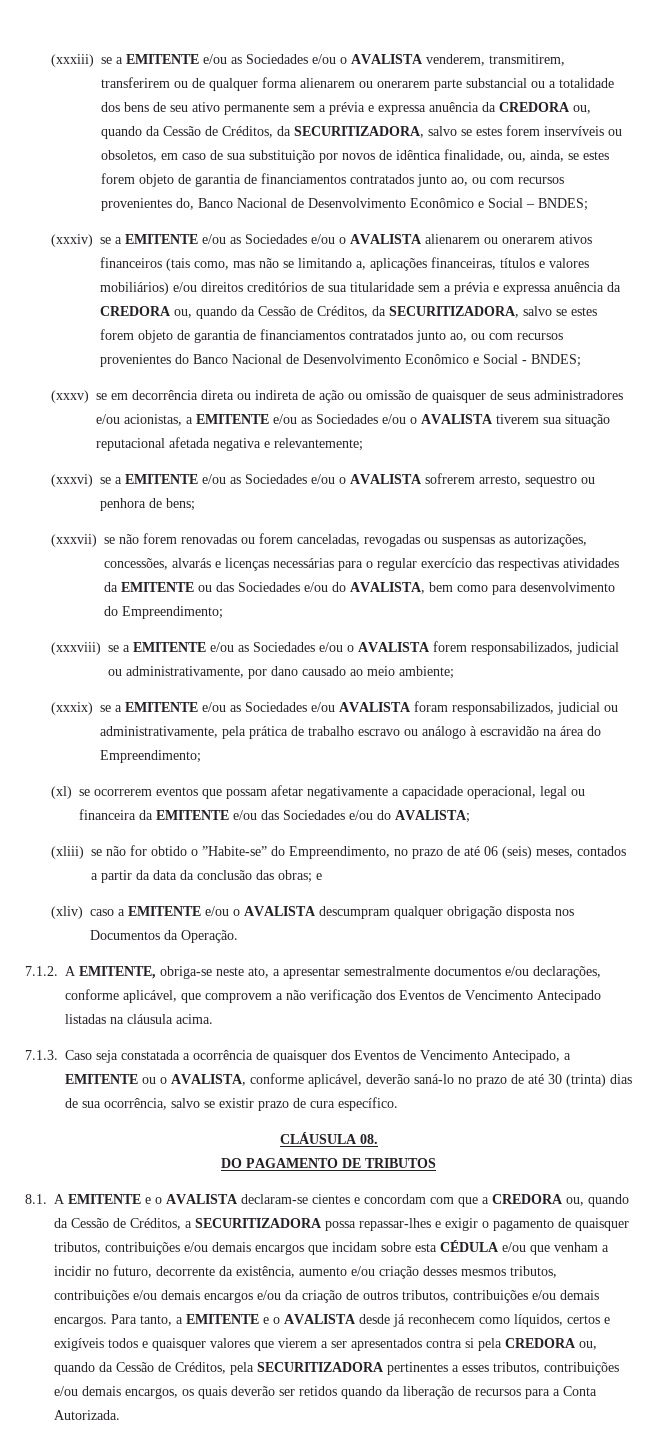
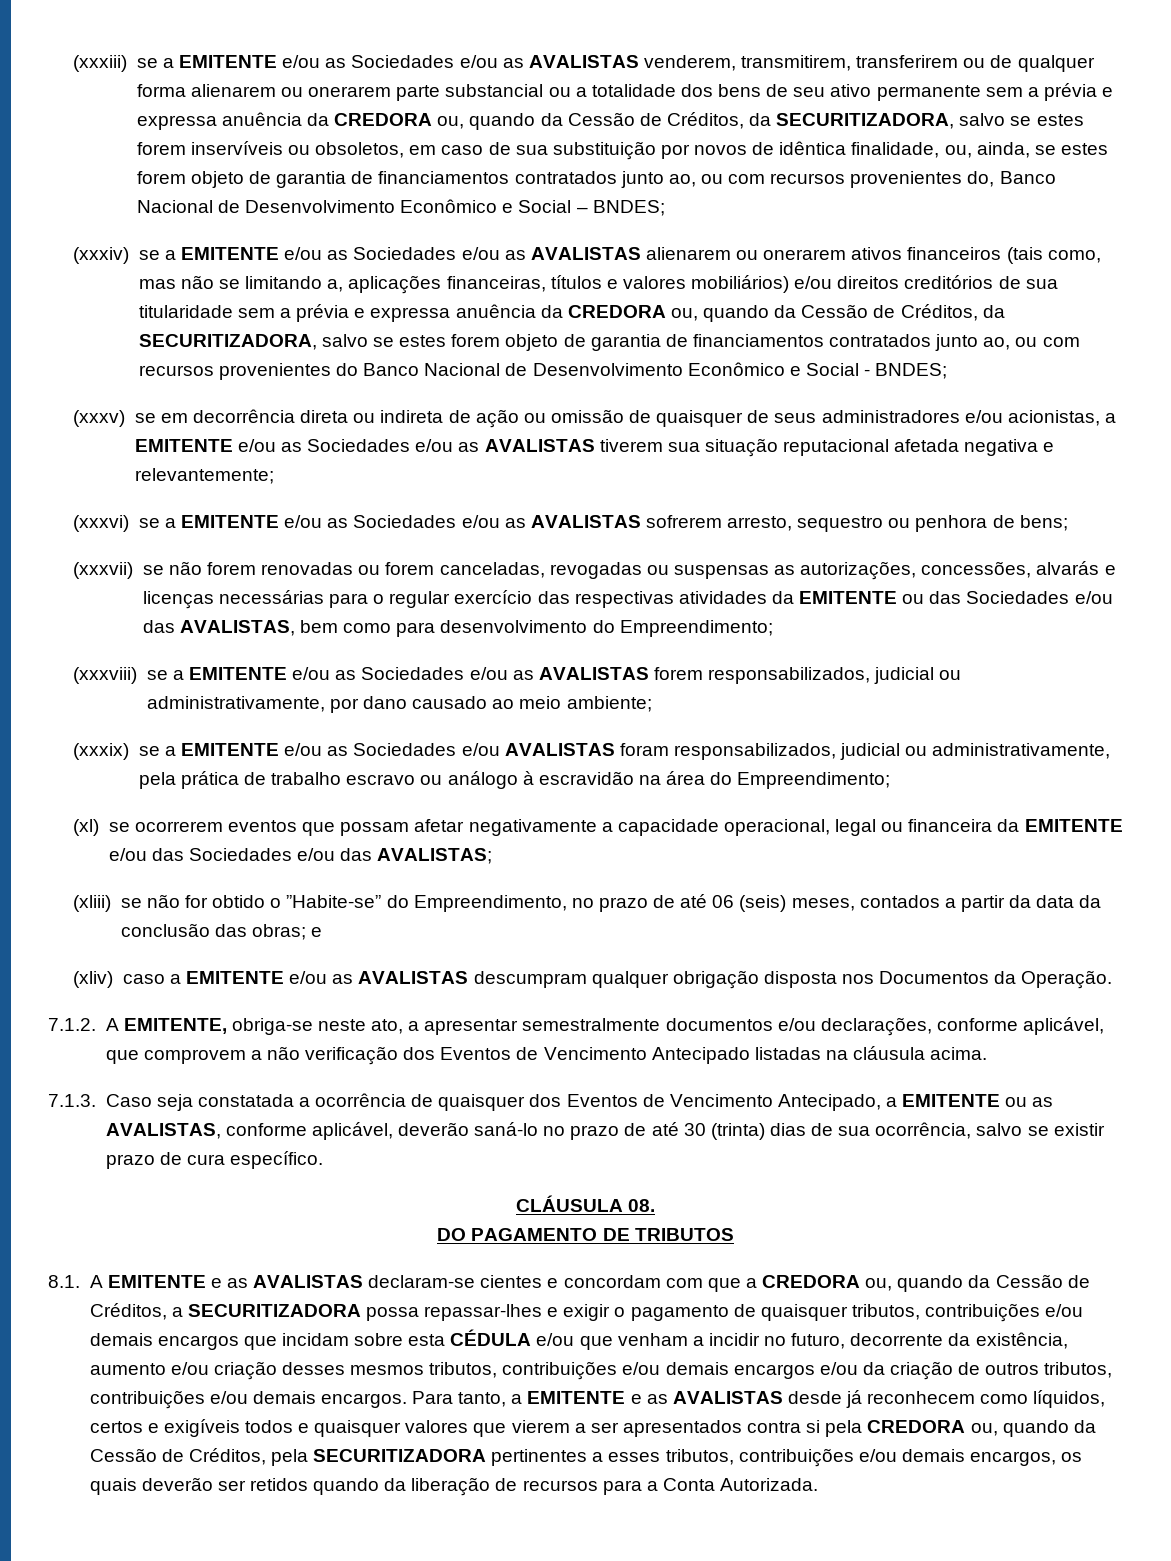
[340,54,424,64] o AVALISTA -> [502,55,639,68] as AVALISTAS
[339,234,423,244] o AVALISTA -> [504,247,641,260] as AVALISTAS
[410,414,494,424] o AVALISTA -> [458,439,595,452] as AVALISTAS
[339,474,423,484] o AVALISTA -> [504,515,641,528] as AVALISTAS
[332,582,426,594] do AVALISTA, -> [142,620,295,636] das AVALISTAS,
[347,642,431,652] o AVALISTA -> [512,667,649,680] as AVALISTAS
[339,702,412,712] AVALISTA -> [504,743,615,756] AVALISTAS
[377,810,471,823] do AVALISTA; -> [340,848,493,864] das AVALISTAS;
[233,906,317,916] o AVALISTA -> [332,971,469,984] as AVALISTAS
[160,1074,246,1086] o AVALISTA, -> [1032,1097,1054,1107] [105,1123,221,1139] as AVALISTAS,
[155,1194,238,1204] o AVALISTA -> [226,1275,364,1288] as AVALISTAS
[273,1314,356,1324] o AVALISTA -> [646,1391,783,1404] as AVALISTAS

